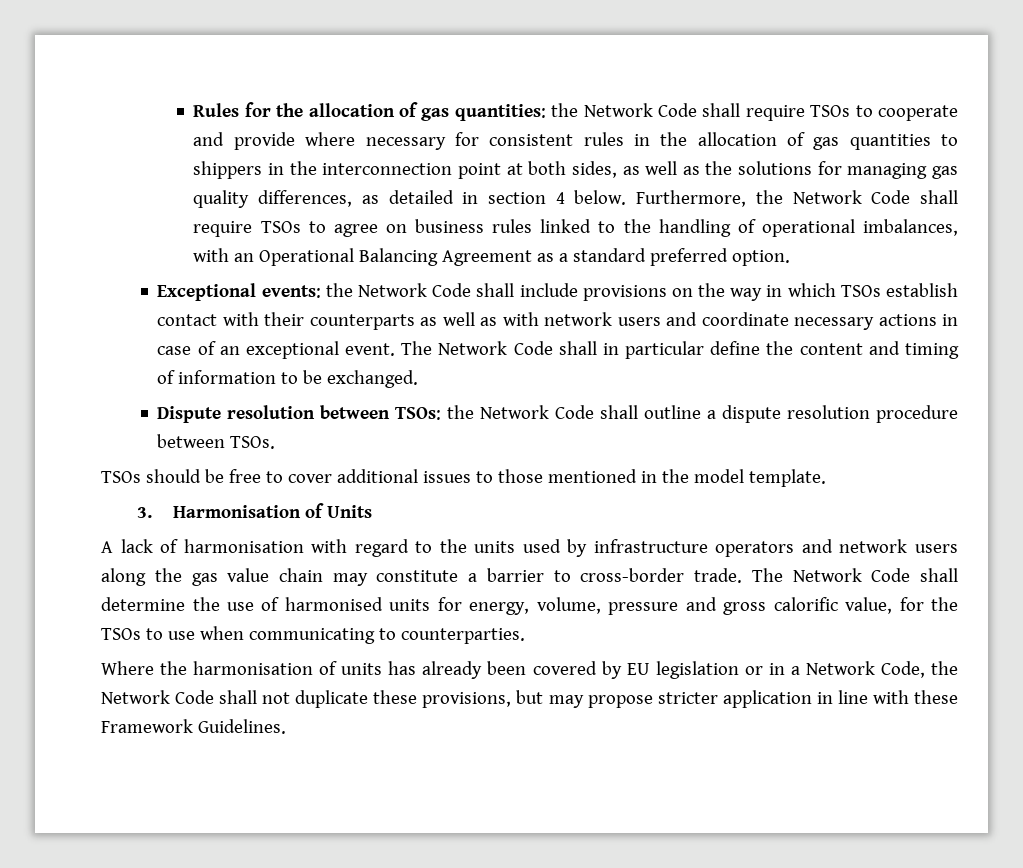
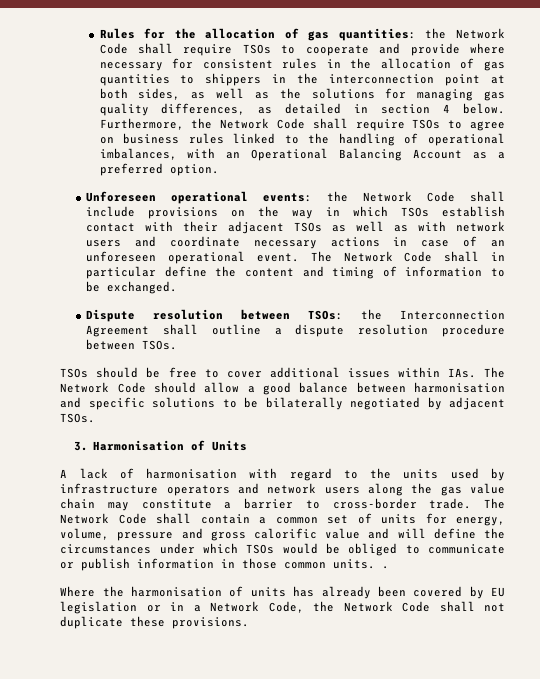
[442,250,533,266] Agreement -> [413,149,463,159] Account
[573,248,647,262] standard -> (505, 155) none
[157,283,257,301] Exceptional -> [86,191,249,204] Unforeseen operational
[309,314,415,330] counterparts -> [228,221,323,234] adjacent TSOs
[245,341,339,359] exceptional -> [86,251,246,264] unforeseen operational
[480,405,595,419] Network Code -> [400,310,505,320] [86,325,150,337] Interconnection Agreement
[476,469,826,487] to those mentioned in the model template. -> [397,367,505,378] [60,382,505,395] [60,397,506,410] [60,413,96,423] within IAs. The Network Code should allow a good balance between harmonisation and specific solutions to be bilaterally negotiated by adjacent TSOs.
[101,597,383,611] determine the use of harmonised -> [200,513,372,524] contain a common set of
[845,597,959,614] [101,626,526,644] value, for the TSOs to use when communicating to counterparties. -> [325,528,505,539] [60,543,506,556] [60,558,390,571] value and will define the circumstances under which TSOs would be obliged to communicate or publish information in those common units. .
[422,690,958,708] [101,719,287,734] provisions, but may propose stricter application in line with these Framework Guidelines. -> [172,617,250,629] provisions.

